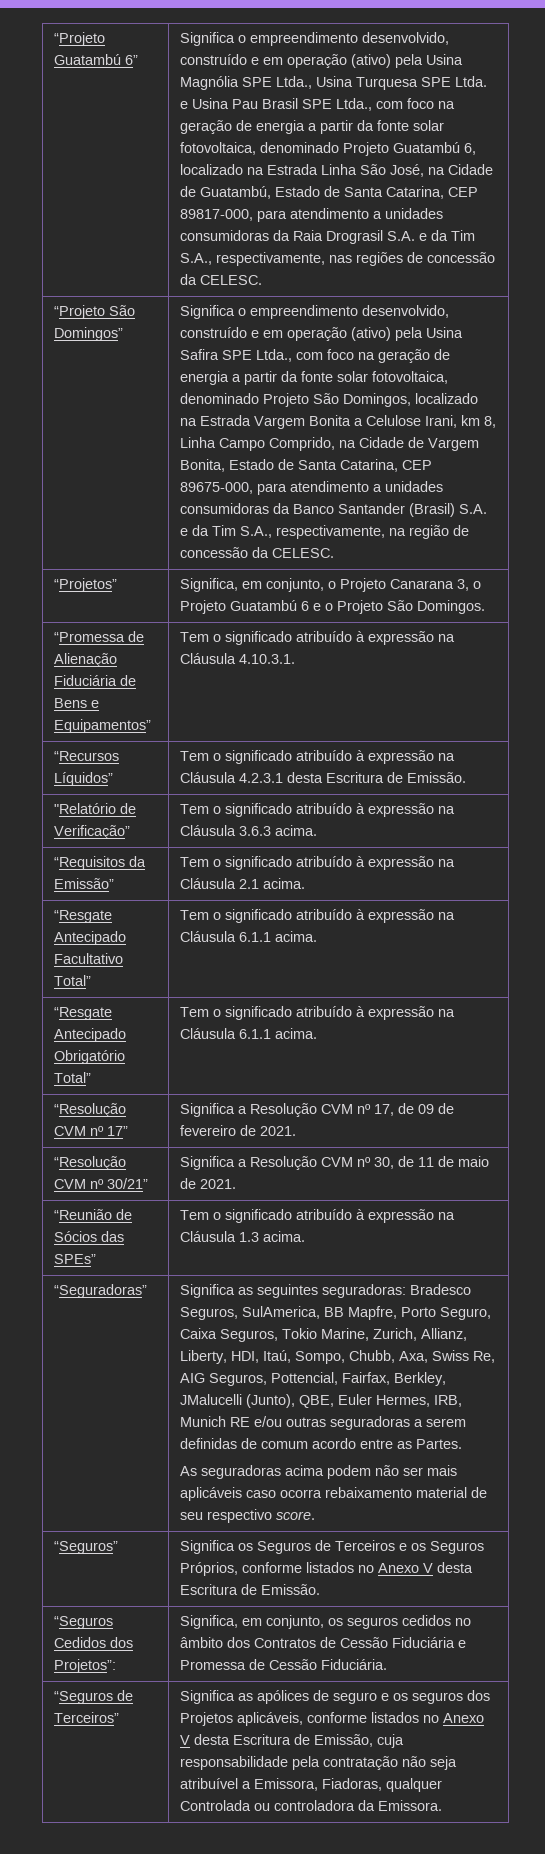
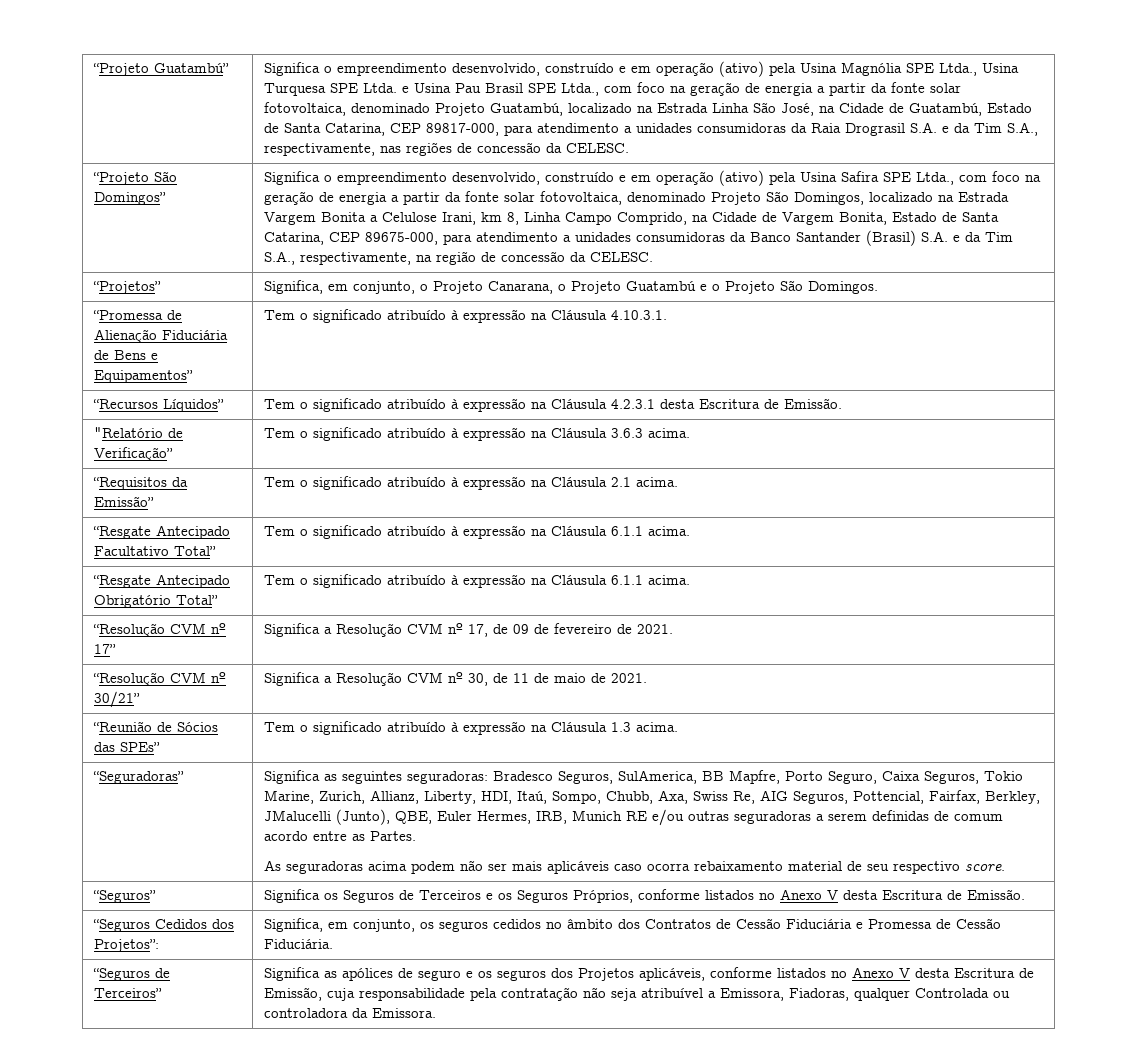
[54,32,106,46] [54,54,139,65] “Projeto Guatambú 6” -> [92,63,229,76] “Projeto Guatambú”
[393,142,477,155] Guatambú 6, -> [489,103,563,116] Guatambú,
[390,579,470,591] Canarana 3, -> [487,281,553,294] Canarana,
[301,601,310,611] 6 -> (696, 286) none

